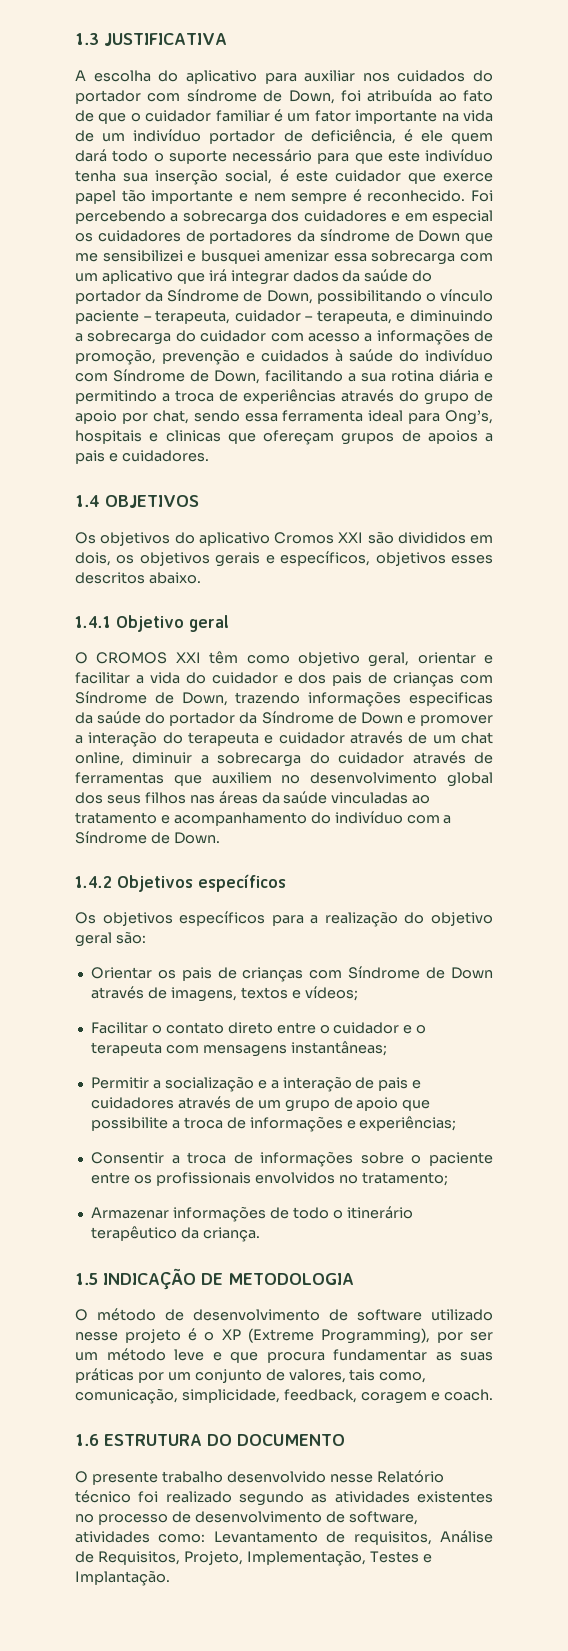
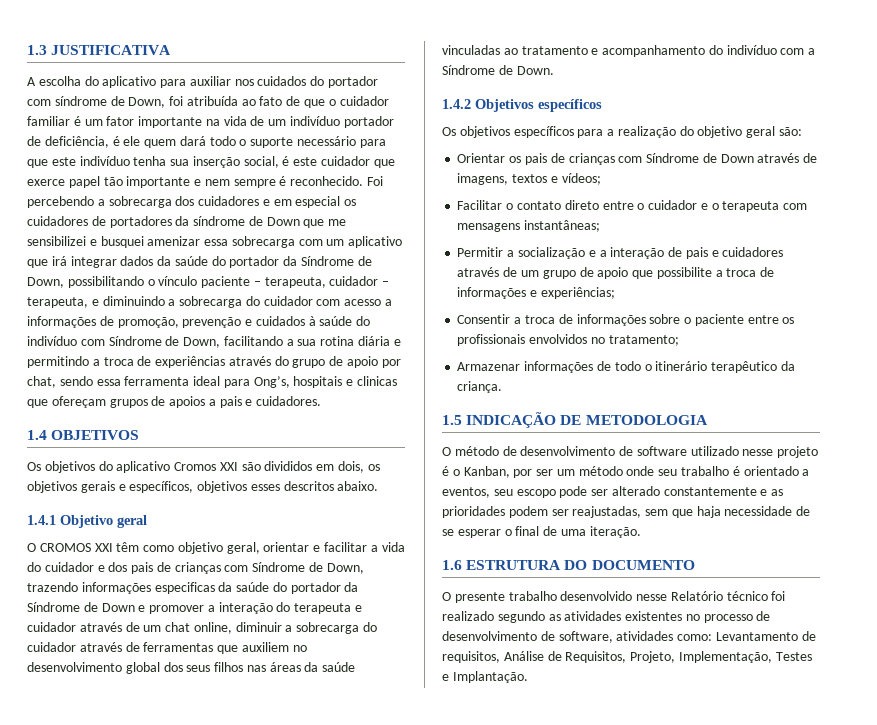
[221,1328,430,1344] XP (Extreme Programming), -> [463,466,510,478] Kanban,
[174,1349,493,1363] [75,1368,427,1383] [75,1388,493,1404] leve e que procura fundamentar as suas práticas por um conjunto de valores, tais como, comunicação, simplicidade, feedback, coragem e coach. -> [626,466,810,476] [442,486,784,498] [442,506,811,518] [442,526,641,538] onde seu trabalho é orientado a eventos, seu escopo pode ser alterado constantemente e as prioridades podem ser reajustadas, sem que haja necessidade de se esperar o final de uma iteração.

